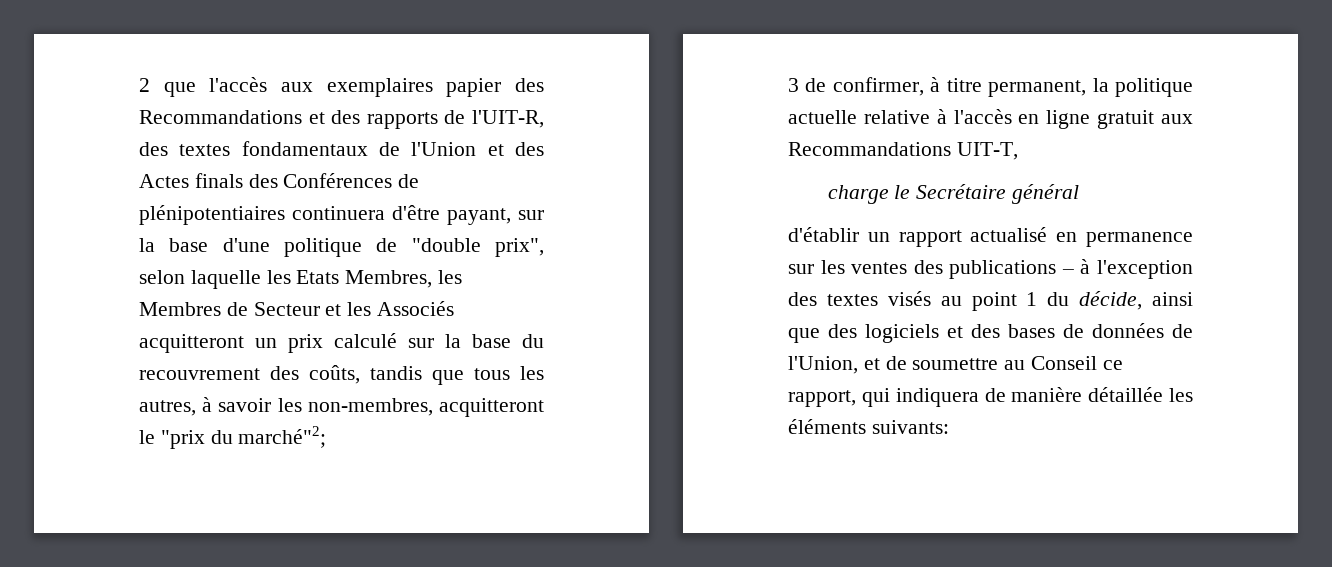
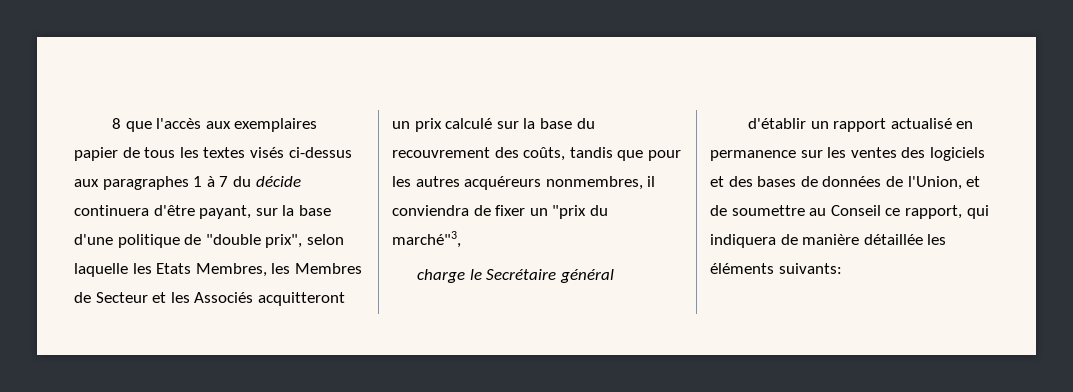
[139,78,150,92] 2 -> [111,118,121,129] 8
[515,78,544,92] [139,110,544,129] [139,141,544,156] [139,173,420,188] [139,205,285,225] des Recommandations et des rapports de l'UIT-R, des textes fondamentaux de l'Union et des Actes finals des Conférences de plénipotentiaires -> [122,147,352,158] [74,176,301,190] de tous les textes visés ci-dessus aux paragraphes 1 à 7 du décide
[474,366,544,380] [139,397,544,417] [139,426,327,449] [788,77,1193,97] [788,109,1193,129] [788,142,1018,160] tous les autres, à savoir les non-membres, acquitteront le "prix du marché"2; // 3 de confirmer, à titre permanent, la politique actuelle relative à l'accès en ligne gratuit aux Recommandations UIT-T, -> [647,150,681,161] [392,176,656,190] [392,205,608,219] [392,231,461,248] pour les autres acquéreurs nonmembres, il conviendra de fixer un "prix du marché"3,
[949,259,1193,279] [788,291,1193,311] [788,324,857,343] publications – à l'exception des textes visés au point 1 du décide, ainsi que des -> (926, 152) none

